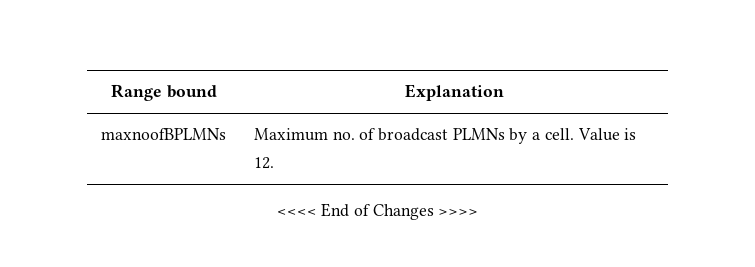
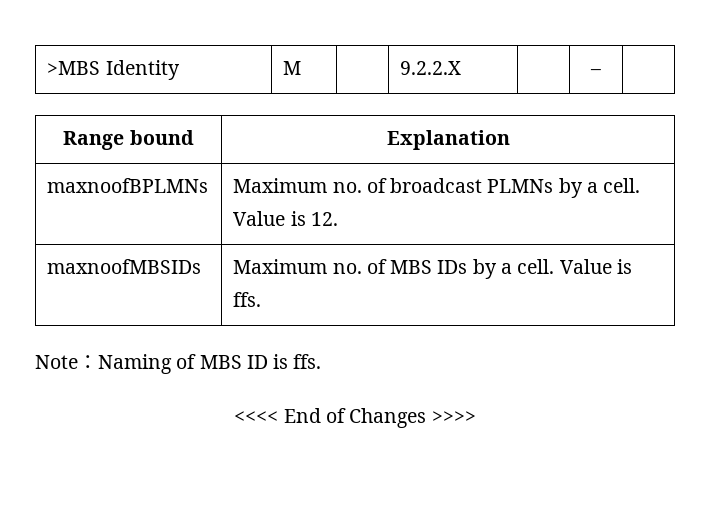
(111, 92) none -> [47,60,180,80] [283,61,302,75] [400,61,462,75] [590,69,601,75] >MBS Identity | M | | 9.2.2.X | | – | //
(274, 163) none -> [47,259,202,274] [233,259,632,279] [233,292,262,307] [35,354,322,374] // maxnoofMBSIDs | Maximum no. of MBS IDs by a cell. Value is ffs. // Note：Naming of MBS ID is ffs.

